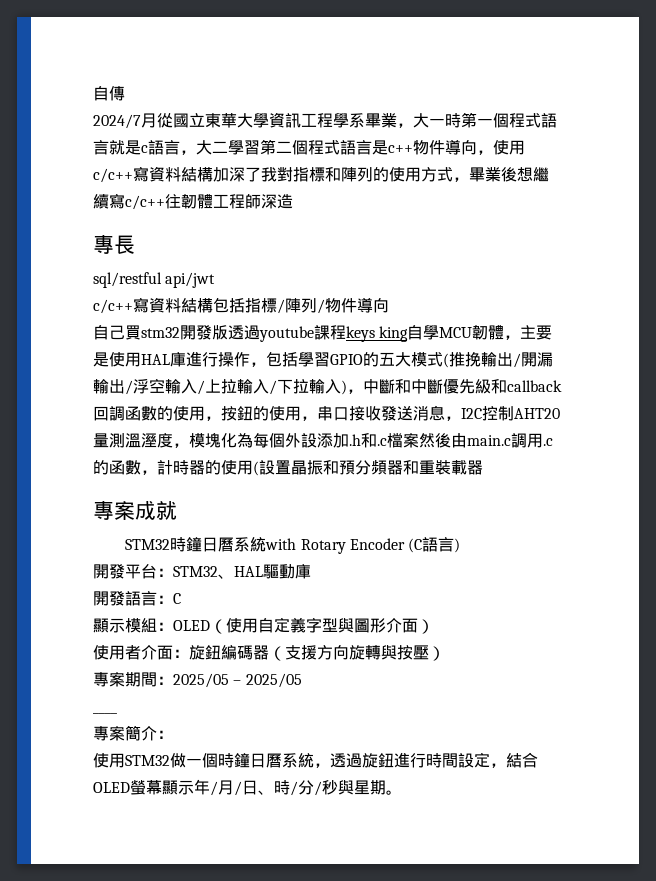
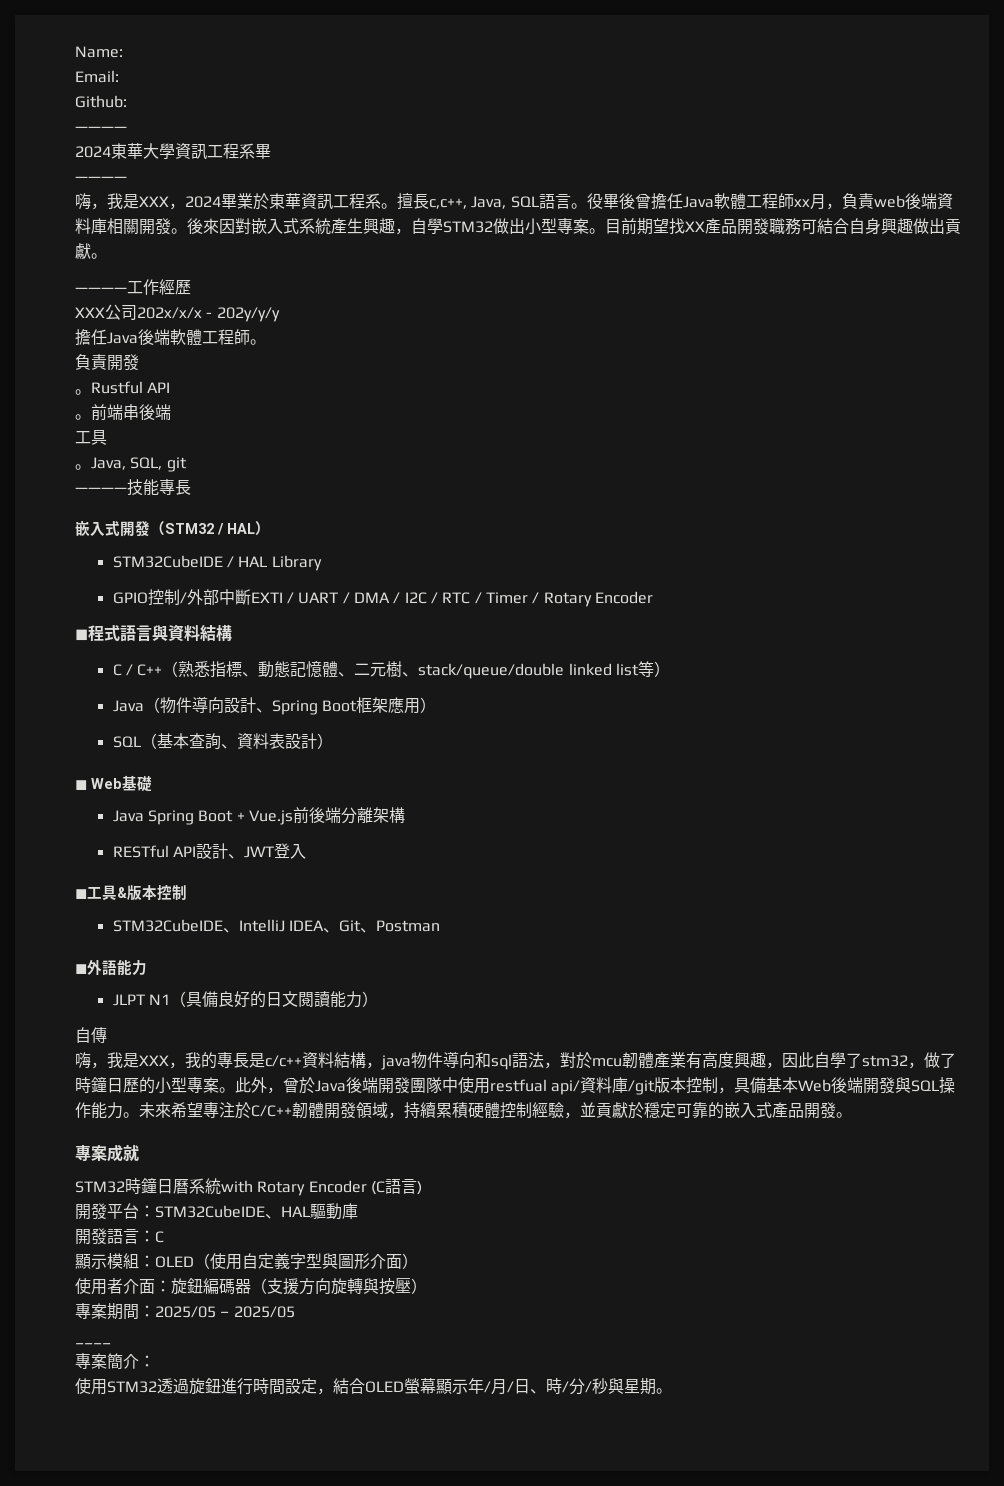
[93,86,125,101] [93,113,205,129] 自傳 // 2024/7月從國立 -> [75,46,123,58] [75,70,119,83] [75,95,127,108] [75,126,127,132] [75,146,111,158] Name: // Email: // Github: // ———— // 2024
[333,112,349,128] 學 -> (239, 151) none
[381,112,557,128] [93,139,525,155] [93,166,549,183] [93,193,293,210] [93,235,135,254] [93,272,216,288] [93,297,389,314] [93,324,553,342] [93,351,553,368] [93,378,562,395] [93,405,560,421] [93,432,553,448] [93,460,483,476] 業，大一時第一個程式語言就是c語言，大二學習第二個程式語言是c++物件導向，使用c/c++寫資料結構加深了我對指標和陣列的使用方式，畢業後想繼續寫c/c++往韌體工程師深造 // 專長 // sql/restful api/jwt // c/c++寫資料結構包括指標/陣列/物件導向 // 自己買stm32開發版透過youtube課程keys king自學MCU韌體，主要是使用HAL庫進行操作，包括學習GPIO的五大模式(推挽輸出/開漏輸出/浮空輸入/上拉輸入/下拉輸入)，中斷和中斷優先級和callback回調函數的使用，按鈕的使用，串口接收發送消息，I2C控制AHT20量測溫溼度，模塊化為每個外設添加.h和.c檔案然後由main.c調用.c的函數，計時器的使用(設置晶振和預分頻器和重裝載器 -> [75,176,127,182] [75,193,953,210] [75,218,961,235] [75,243,107,259] [75,279,191,295] [75,304,280,322] [75,329,266,346] [75,354,139,371] [75,381,171,395] [75,404,171,421] [75,430,107,445] [75,457,187,472] [75,479,191,496] [75,521,270,537] [112,555,322,571] [112,589,653,607] [75,624,232,642] [112,661,671,679] [112,696,437,715] [112,733,333,750] [75,775,152,792] [112,807,406,825] [112,843,307,859] [75,885,187,901] [112,919,441,933] [75,959,147,976] [112,991,379,1008] [75,1027,107,1043] [75,1051,956,1070] [75,1077,956,1095] [75,1102,852,1119] // ———— // 嗨，我是XXX，2024畢業於東華資訊工程系。擅長c,c++, Java, SQL語言。役畢後曾擔任Java軟體工程師xx月，負責web後端資料庫相關開發。後來因對嵌入式系統產生興趣，自學STM32做出小型專案。目前期望找XX產品開發職務可結合自身興趣做出貢獻。 // ————工作經歷 // XXX公司202x/x/x - 202y/y/y // 擔任Java後端軟體工程師。 // 負責開發 // 。Rustful API // 。前端串後端 // 工具 // 。Java, SQL, git // ————技能專長 // 嵌入式開發（STM32 / HAL） // STM32CubeIDE / HAL Library // GPIO控制/外部中斷EXTI / UART / DMA / I2C / RTC / Timer / Rotary Encoder // ◼程式語言與資料結構 // C / C++（熟悉指標、動態記憶體、二元樹、stack/queue/double linked list等） // Java（物件導向設計、Spring Boot框架應用） // SQL（基本查詢、資料表設計） // ◼ Web基礎 // Java Spring Boot + Vue.js前後端分離架構 // RESTful API設計、JWT登入 // ◼工具&版本控制 // STM32CubeIDE、IntelliJ IDEA、Git、Postman // ◼外語能力 // JLPT N1（具備良好的日文閱讀能力） // 自傳 // 嗨，我是XXX，我的專長是c/c++資料結構，java物件導向和sql語法，對於mcu韌體產業有高度興趣，因此自學了stm32，做了時鐘日歷的小型專案。此外，曾於Java後端開發團隊中使用restfual api/資料庫/git版本控制，具備基本Web後端開發與SQL操作能力。未來希望專注於C/C++韌體開發領域，持續累積硬體控制經驗，並貢獻於穩定可靠的嵌入式產品開發。
[173,566,218,577] STM32 -> [155,1205,265,1218] STM32CubeIDE
[170,753,330,768] 做一個時鐘日曆系統， -> (157, 1387) none

